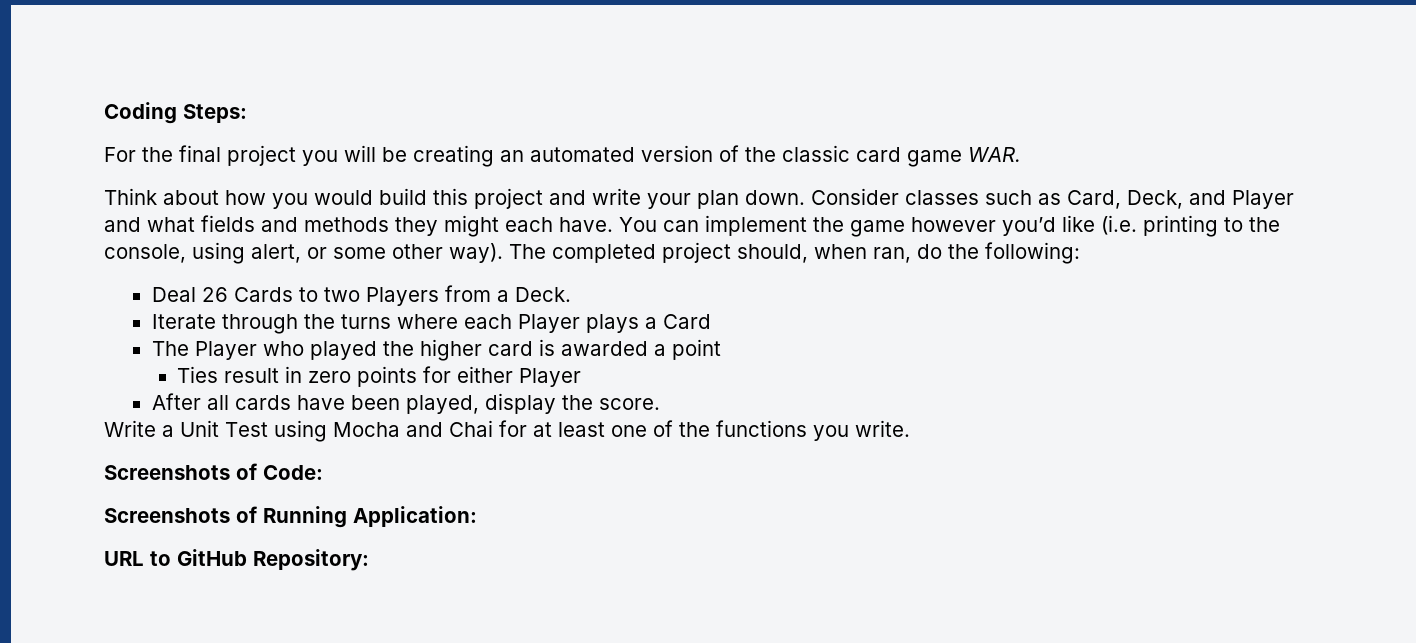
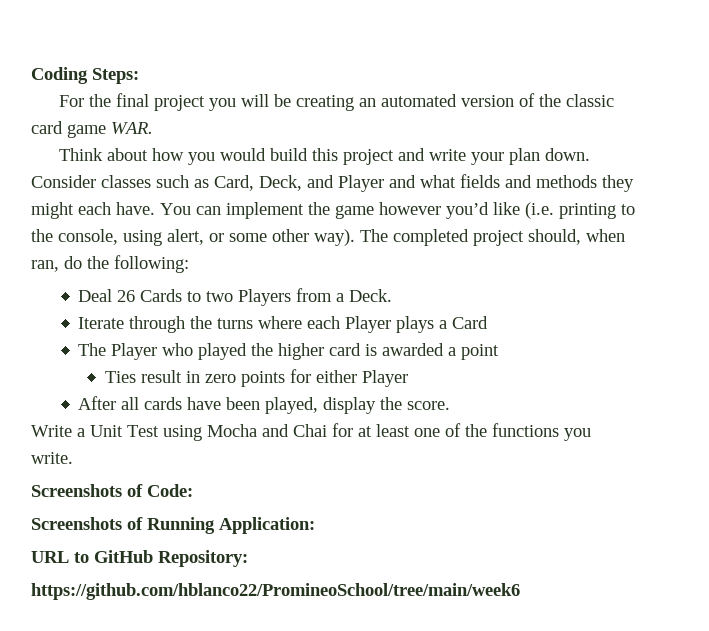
(369, 560) none -> [31,583,520,600] // https://github.com/hblanco22/PromineoSchool/tree/main/week6

